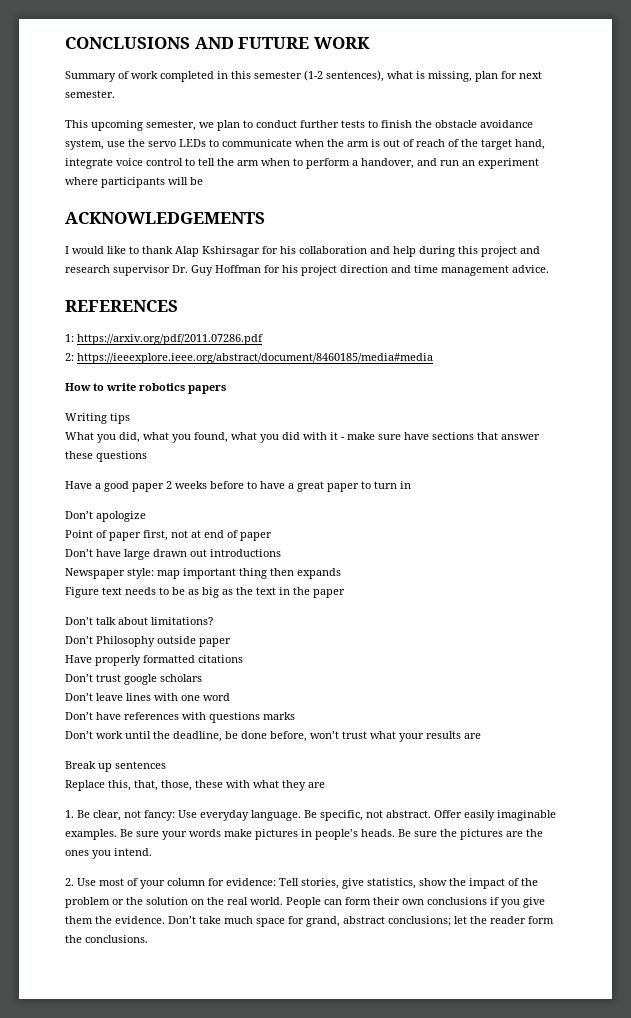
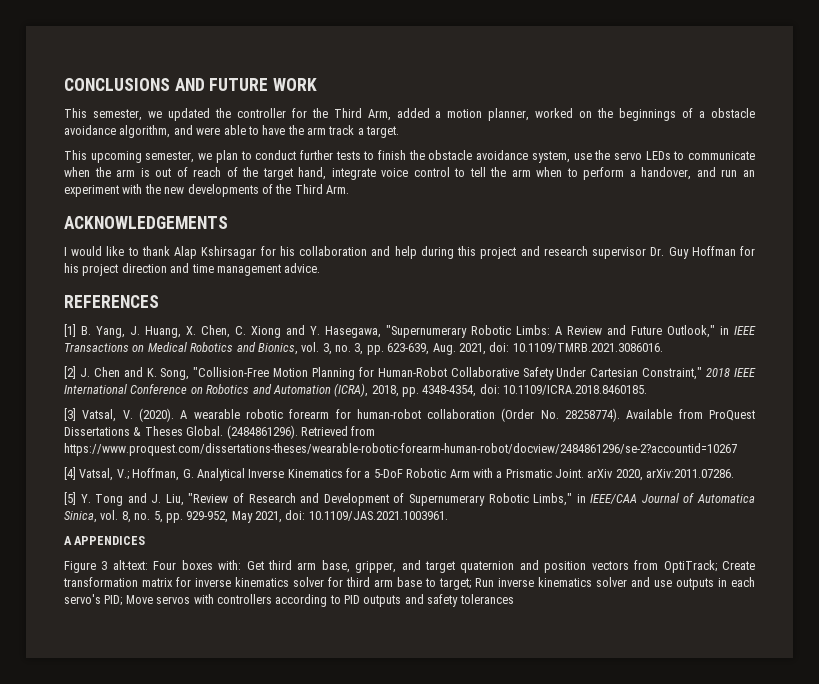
[65,70,542,82] [65,90,115,98] Summary of work completed in this semester (1-2 sentences), what is missing, plan for next semester. -> [64,108,756,121] [64,125,400,138] This semester, we updated the controller for the Third Arm, added a motion planner, worked on the beginnings of a obstacle avoidance algorithm, and were able to have the arm track a target.
[65,177,203,188] where participants will be -> [122,184,349,197] with the new developments of the Third Arm.
[65,334,263,345] [65,353,433,364] [65,383,226,394] [65,413,130,424] [65,432,540,443] [65,451,147,462] [65,481,411,492] [65,511,146,522] [65,530,272,541] [65,549,281,560] [65,568,341,579] [65,587,345,598] [65,617,213,625] [65,636,231,647] [65,655,243,666] [65,674,202,685] [65,693,230,701] [65,712,295,723] [65,731,481,742] [65,761,166,772] [65,780,325,791] [65,810,556,821] [65,829,543,840] [65,848,152,859] [65,878,538,889] [65,897,545,908] [65,916,554,927] [65,935,148,943] 1: https://arxiv.org/pdf/2011.07286.pdf // 2: https://ieeexplore.ieee.org/abstract/document/8460185/media#media // How to write robotics papers // Writing tips // What you did, what you found, what you did with it - make sure have sections that answer these questions // Have a good paper 2 weeks before to have a great paper to turn in // Don’t apologize // Point of paper first, not at end of paper // Don’t have large drawn out introductions // Newspaper style: map important thing then expands // Figure text needs to be as big as the text in the paper // Don’t talk about limitations? // Don’t Philosophy outside paper // Have properly formatted citations // Don’t trust google scholars // Don’t leave lines with one word // Don’t have references with questions marks // Don’t work until the deadline, be done before, won’t trust what your results are // Break up sentences // Replace this, that, those, these with what they are // 1. Be clear, not fancy: Use everyday language. Be specific, not abstract. Offer easily imaginable examples. Be sure your words make pictures in people’s heads. Be sure the pictures are the ones you intend. // 2. Use most of your column for evidence: Tell stories, give statistics, show the impact of the problem or the solution on the real world. People can form their own conclusions if you give them the evidence. Don’t take much space for grand, abstract conclusions; let the reader form the conclusions. -> [64,324,756,338] [64,342,663,355] [64,366,756,380] [64,383,648,397] [64,408,755,422] [64,425,376,439] [64,443,737,456] [64,467,735,481] [64,492,755,506] [64,510,448,523] [64,536,146,545] [64,560,756,573] [63,577,755,590] [64,594,514,607] [1] B. Yang, J. Huang, X. Chen, C. Xiong and Y. Hasegawa, "Supernumerary Robotic Limbs: A Review and Future Outlook," in IEEE Transactions on Medical Robotics and Bionics, vol. 3, no. 3, pp. 623-639, Aug. 2021, doi: 10.1109/TMRB.2021.3086016. // [2] J. Chen and K. Song, "Collision-Free Motion Planning for Human-Robot Collaborative Safety Under Cartesian Constraint," 2018 IEEE International Conference on Robotics and Automation (ICRA), 2018, pp. 4348-4354, doi: 10.1109/ICRA.2018.8460185. // [3] Vatsal, V. (2020). A wearable robotic forearm for human-robot collaboration (Order No. 28258774). Available from ProQuest Dissertations & Theses Global. (2484861296). Retrieved from https://www.proquest.com/dissertations-theses/wearable-robotic-forearm-human-robot/docview/2484861296/se-2?accountid=10267 // [4] Vatsal, V.; Hoffman, G. Analytical Inverse Kinematics for a 5-DoF Robotic Arm with a Prismatic Joint. arXiv 2020, arXiv:2011.07286. // [5] Y. Tong and J. Liu, "Review of Research and Development of Supernumerary Robotic Limbs," in IEEE/CAA Journal of Automatica Sinica, vol. 8, no. 5, pp. 929-952, May 2021, doi: 10.1109/JAS.2021.1003961. // A APPENDICES // Figure 3 alt-text: Four boxes with: Get third arm base, gripper, and target quaternion and position vectors from OptiTrack; Create transformation matrix for inverse kinematics solver for third arm base to target; Run inverse kinematics solver and use outputs in each servo's PID; Move servos with controllers according to PID outputs and safety tolerances

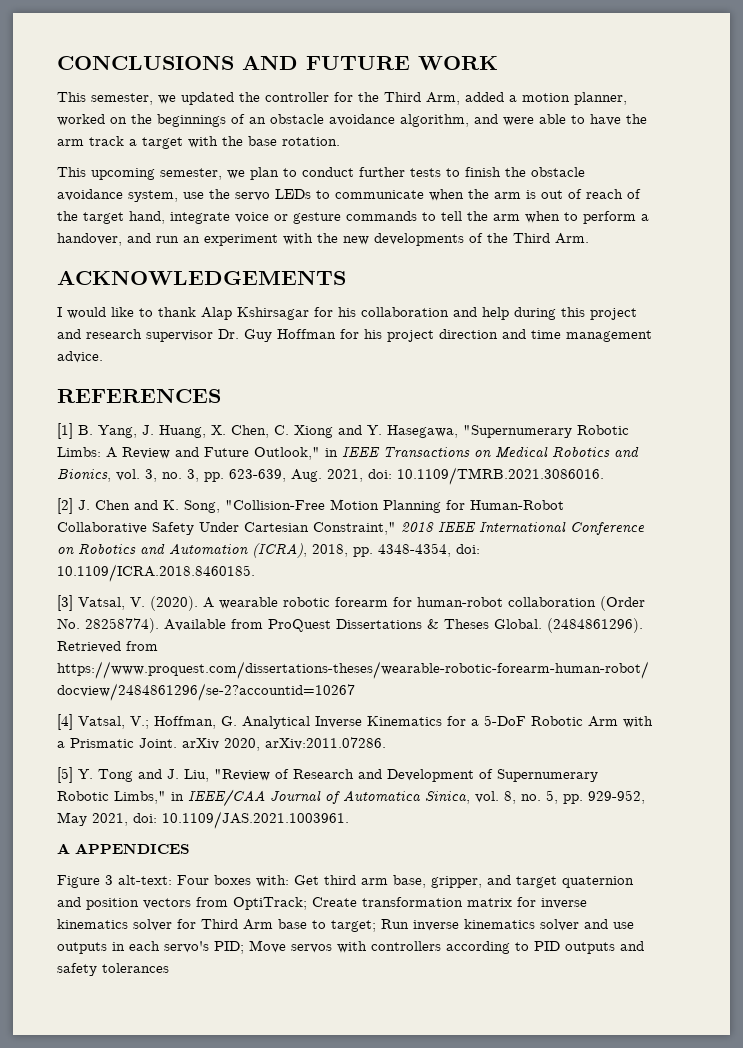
[699,111,706,118] a -> [249,117,266,124] an
[366,126,400,138] target. -> [142,136,340,149] target with the base rotation.
[413,167,450,177] control -> [274,211,417,224] or gesture commands
[346,577,393,587] third arm -> [201,919,273,930] Third Arm

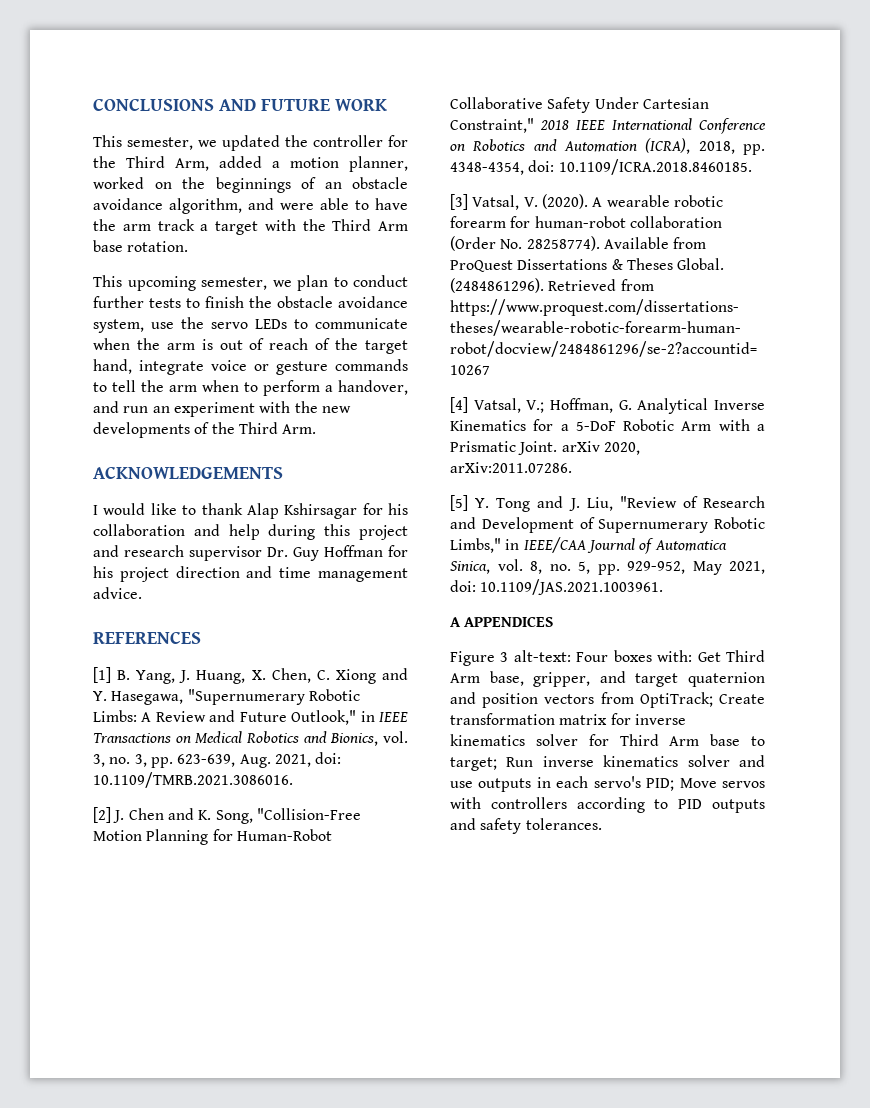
(243, 141) none -> [332,219,408,231] Third Arm
[324,875,388,885] third arm -> [726,650,765,662] [450,673,480,683] Third Arm
[102,963,169,973] tolerances -> [525,818,602,830] tolerances.

